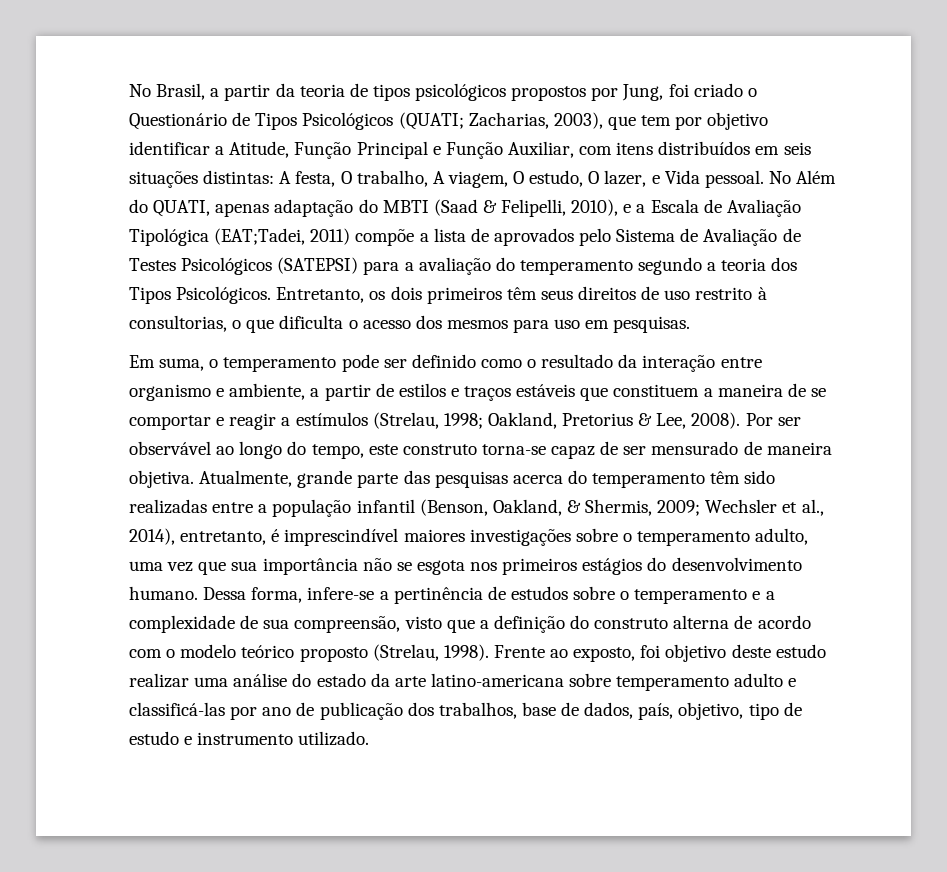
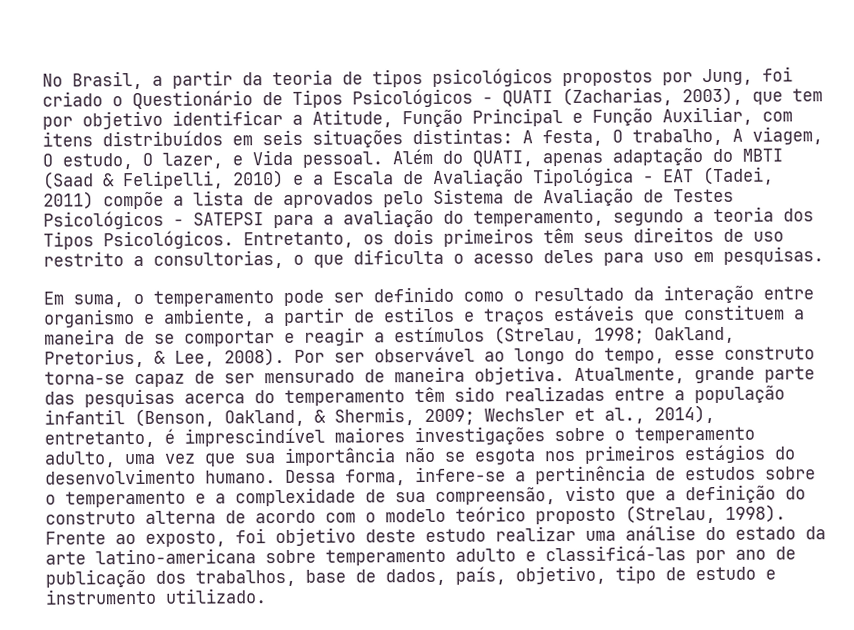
[398,112,549,130] (QUATI; Zacharias, -> [482,87,673,107] - QUATI (Zacharias,
[768,171,791,184] No -> (383, 159) none
[571,199,619,216] 2010), -> [232,170,284,189] 2010)
[214,228,306,245] (EAT;Tadei, -> [643,166,774,186] - EAT (Tadei,
[277,257,359,274] (SATEPSI) -> [173,212,264,226] - SATEPSI
[519,260,633,275] temperamento -> [473,209,604,227] temperamento,
[757,287,767,300] à -> [133,255,144,267] a
[415,315,508,329] dos mesmos -> [543,249,594,264] deles
[562,413,634,426] Pretorius -> [44,348,145,368] Pretorius,
[368,444,398,455] este -> [674,349,715,361] esse

